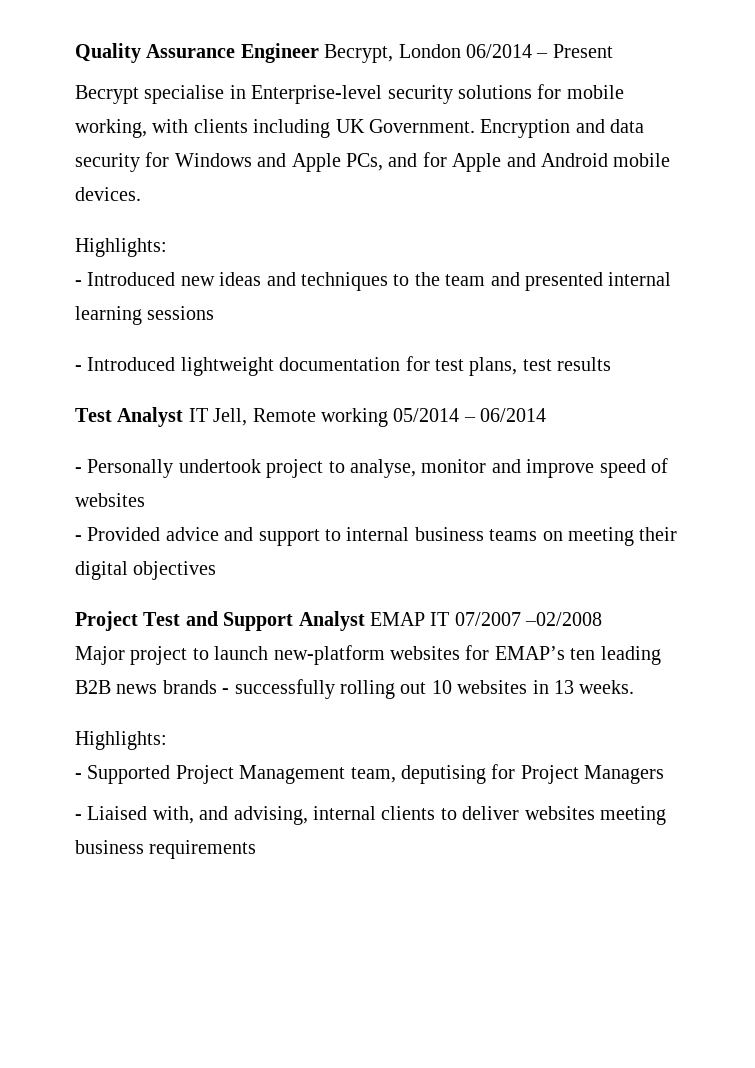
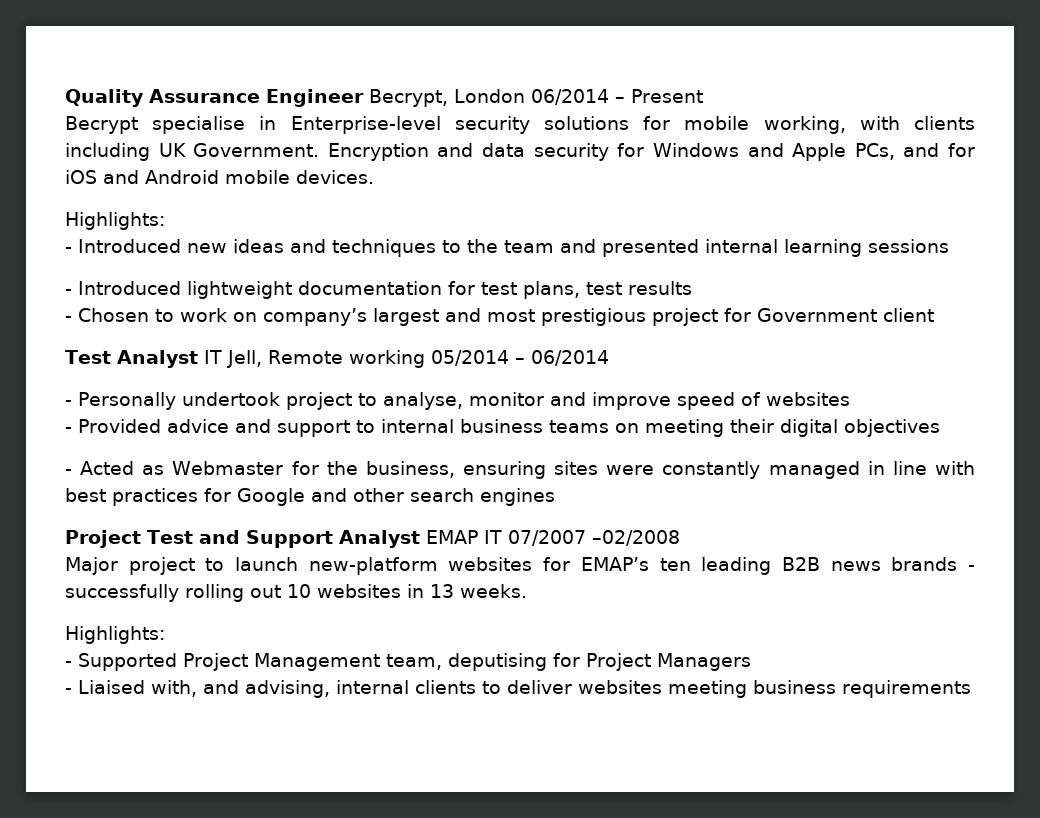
[452,153,502,172] Apple -> [65,170,97,184] iOS
(612, 364) none -> [65,308,934,326] // - Chosen to work on company’s largest and most prestigious project for Government client
(217, 570) none -> [65,461,975,479] [65,488,555,506] // - Acted as Webmaster for the business, ensuring sites were constantly managed in line with best practices for Google and other search engines

